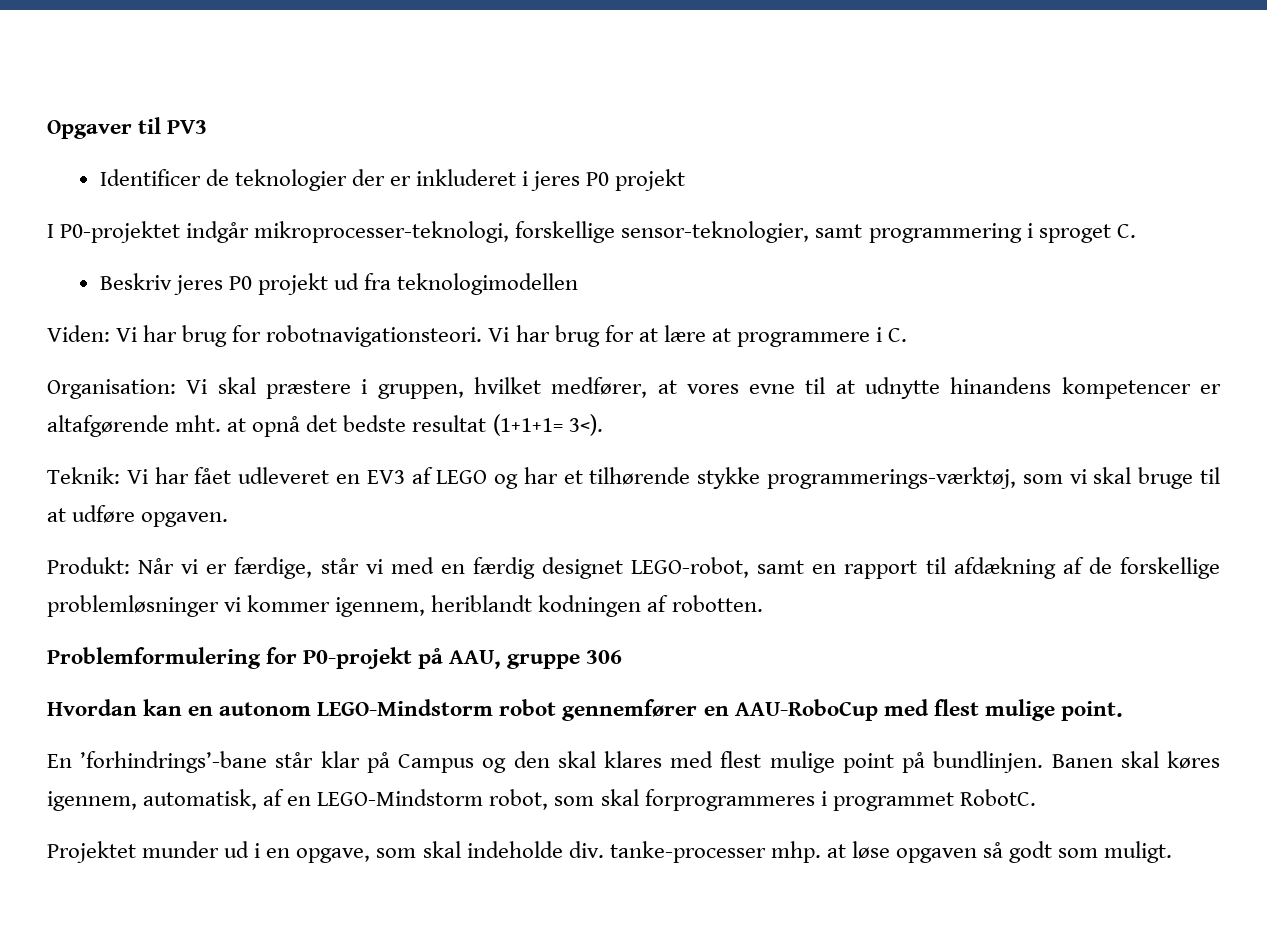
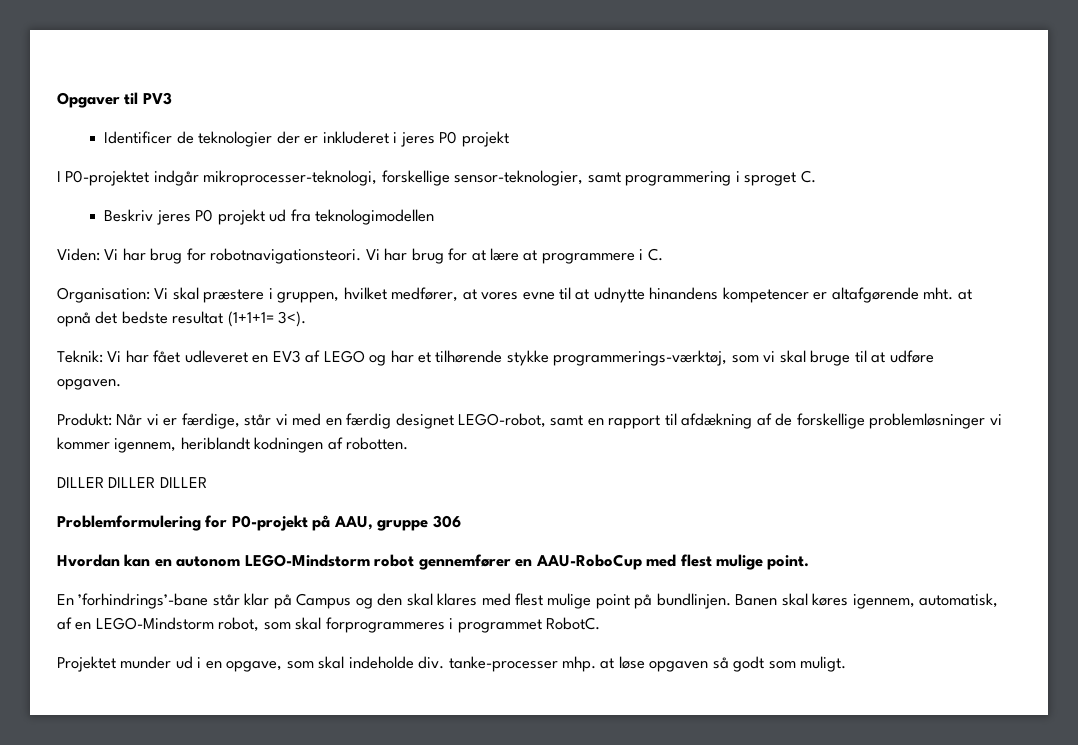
(763, 603) none -> [57,477,207,488] // DILLER DILLER DILLER

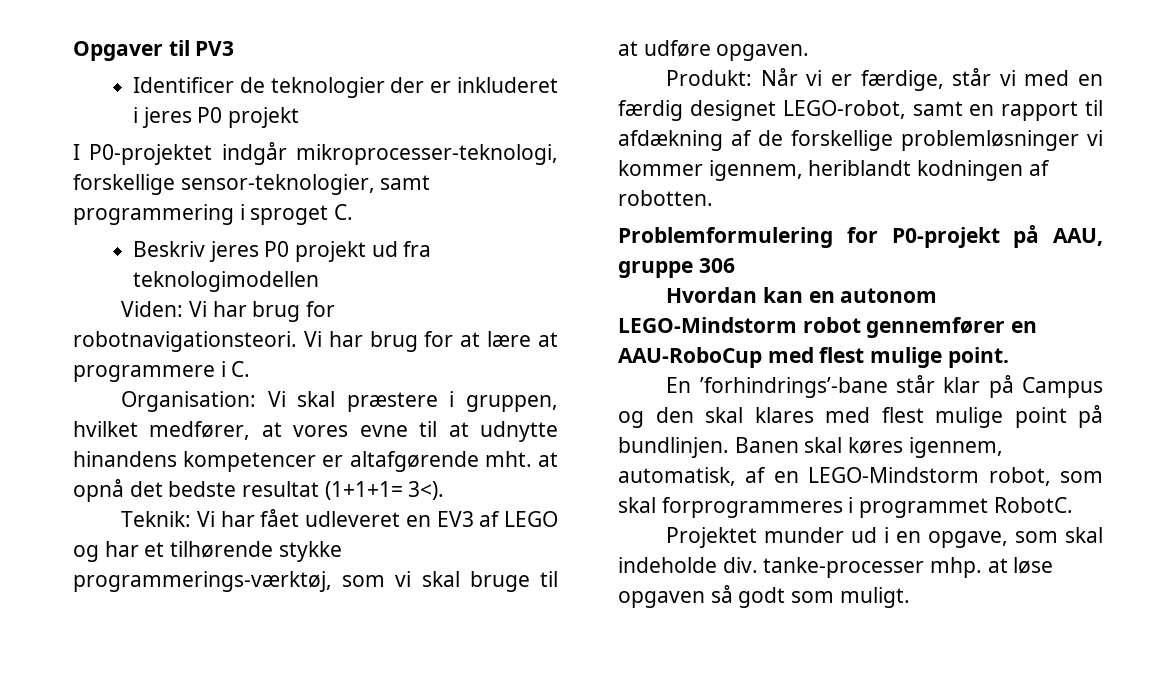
[57,477,207,488] // DILLER DILLER DILLER -> (713, 198) none

